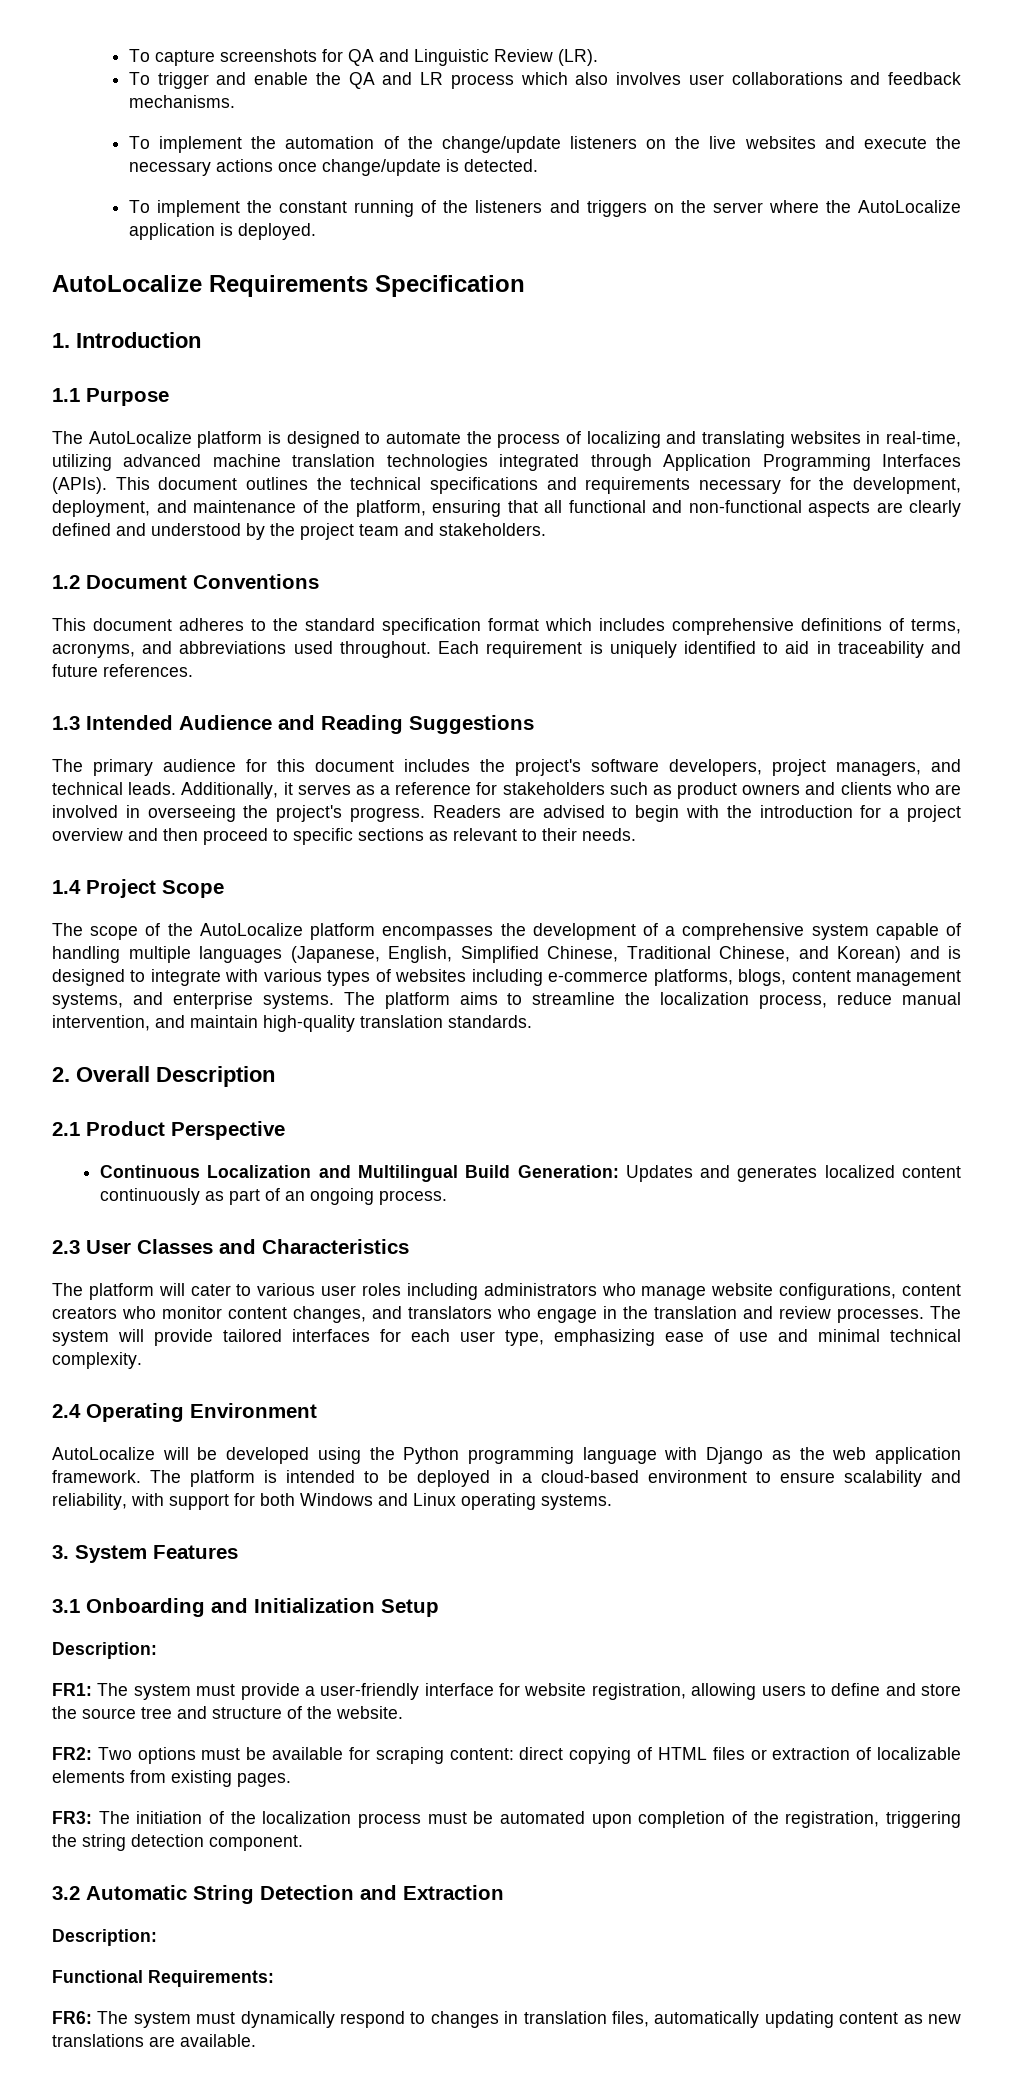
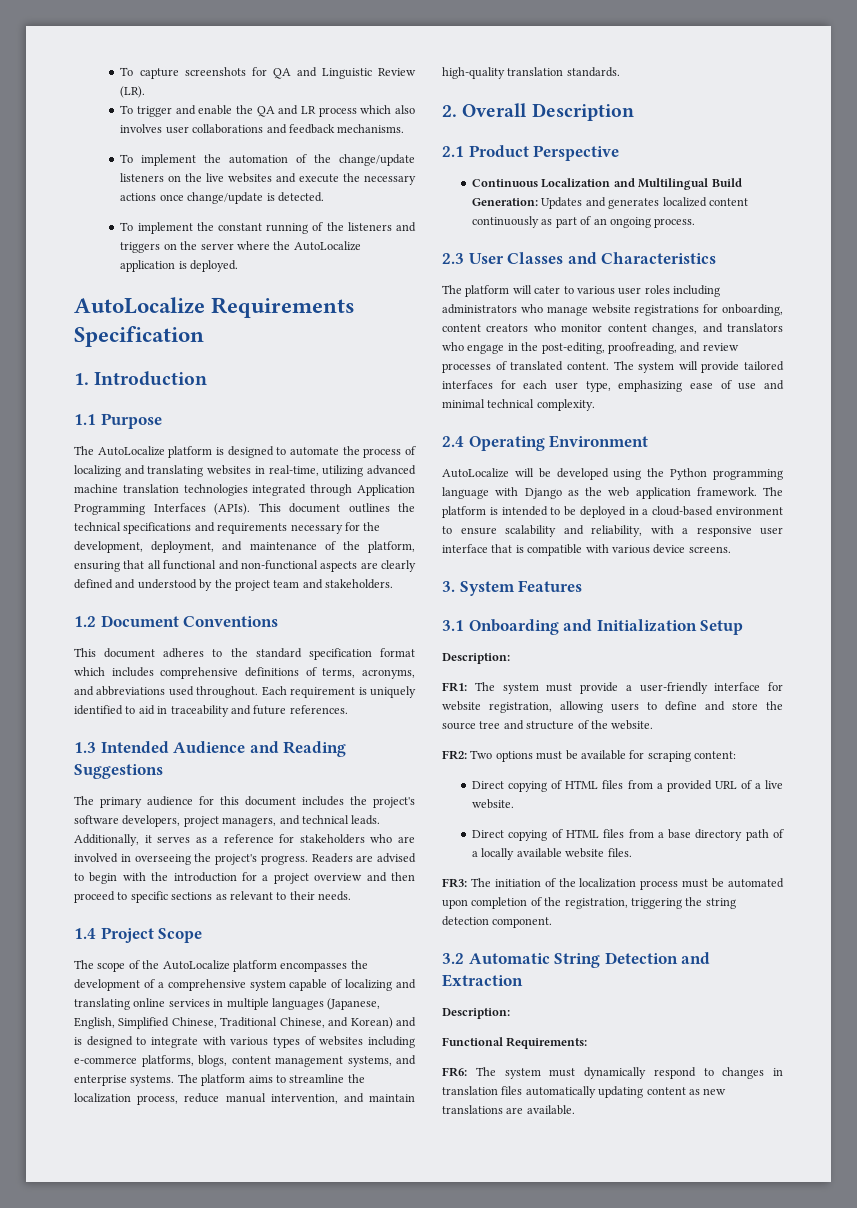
[609,782,892,799] such as product owners and clients -> (365, 839) none
[52,946,120,963] handling -> [345,979,416,991] [74,998,224,1010] localizing and translating online services in
[779,1283,897,1300] configurations, -> [634,304,783,316] registrations for onboarding,
[654,1306,924,1323] translation and review processes. -> [541,342,739,354] [442,361,609,373] post-editing, proofreading, and review processes of translated content.
[169,1493,612,1510] support for both Windows and Linux operating systems. -> [682,526,783,537] [442,544,731,556] a responsive user interface that is compatible with various device screens.
[519,1747,962,1764] [52,1770,291,1787] direct copying of HTML files or extraction of localizable elements from existing pages. -> [472,780,783,792] [472,799,515,809] [472,829,784,841] [472,848,632,860] // Direct copying of HTML files from a provided URL of a live website. // Direct copying of HTML files from a base directory path of a locally available website files.
[611,2011,649,2027] files, -> [501,1086,523,1095] files

